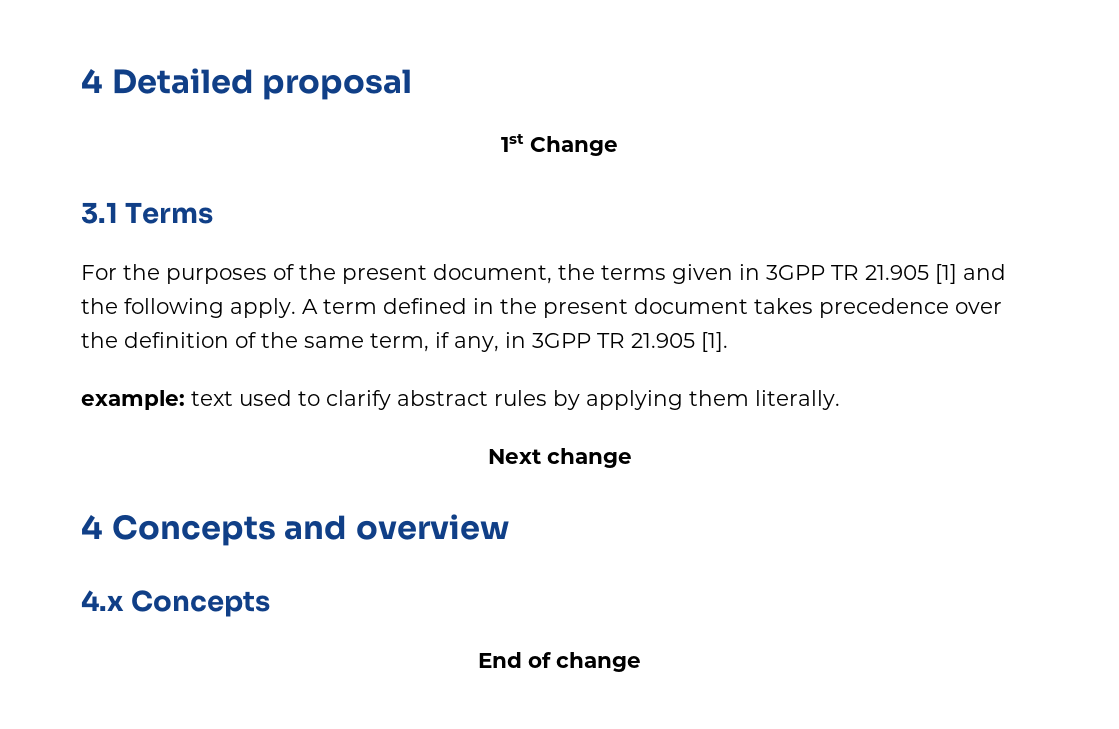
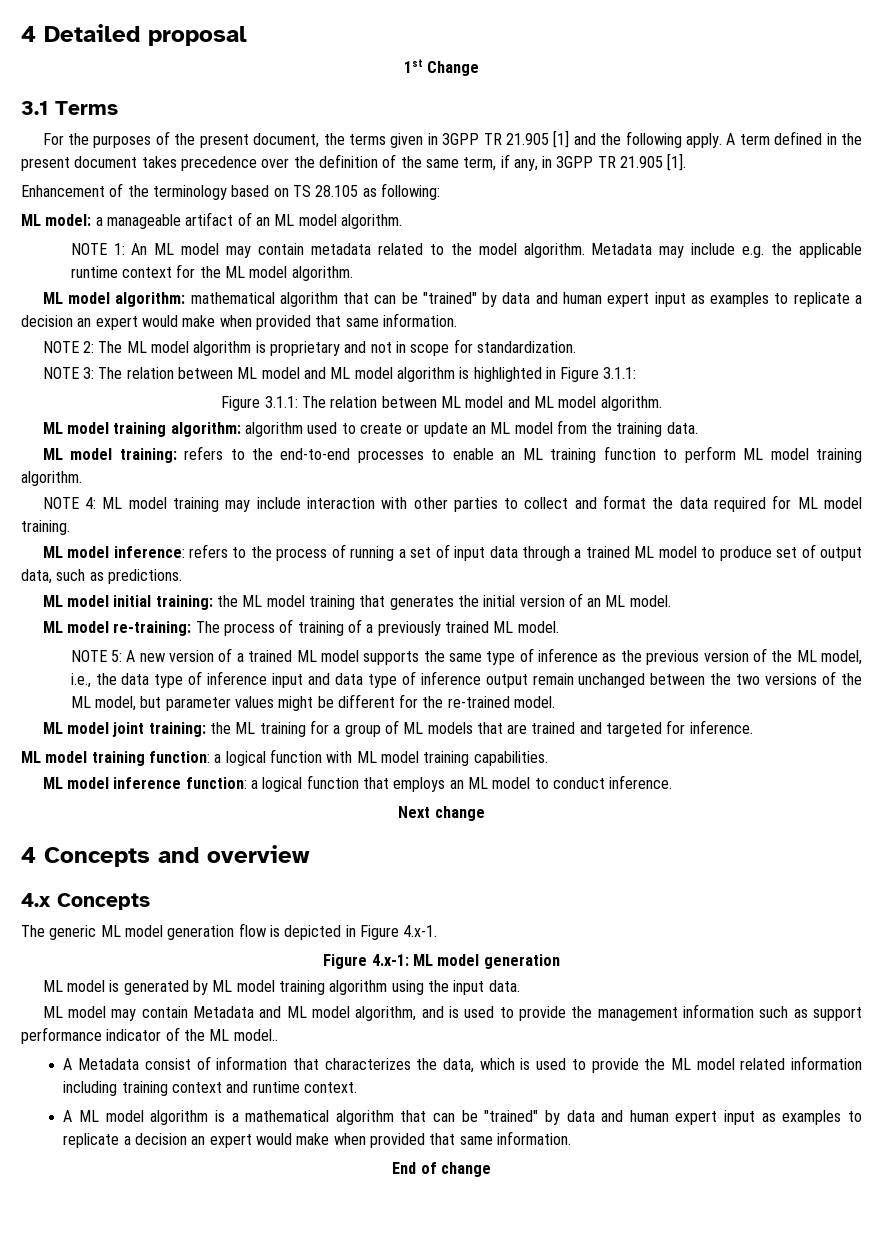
[81,390,840,410] example: text used to clarify abstract rules by applying them literally. -> [21,183,440,200] [21,212,402,229] [70,243,863,258] [70,264,353,281] [42,292,862,307] [21,313,457,330] [42,339,576,356] [42,367,637,382] [221,396,662,411] [42,420,698,437] [42,446,863,463] [21,471,82,486] [42,495,863,512] [21,520,70,535] [42,544,862,561] [21,569,182,584] [42,593,671,610] [42,619,559,636] [70,648,863,665] [70,671,863,688] [70,694,556,711] [42,720,753,737] [21,749,548,766] [42,775,673,792] Enhancement of the terminology based on TS 28.105 as following: // ML model: a manageable artifact of an ML model algorithm. // NOTE 1: An ML model may contain metadata related to the model algorithm. Metadata may include e.g. the applicable runtime context for the ML model algorithm. // ML model algorithm: mathematical algorithm that can be "trained" by data and human expert input as examples to replicate a decision an expert would make when provided that same information. // NOTE 2: The ML model algorithm is proprietary and not in scope for standardization. // NOTE 3: The relation between ML model and ML model algorithm is highlighted in Figure 3.1.1: // Figure 3.1.1: The relation between ML model and ML model algorithm. // ML model training algorithm: algorithm used to create or update an ML model from the training data. // ML model training: refers to the end-to-end processes to enable an ML training function to perform ML model training algorithm. // NOTE 4: ML model training may include interaction with other parties to collect and format the data required for ML model training. // ML model inference: refers to the process of running a set of input data through a trained ML model to produce set of output data, such as predictions. // ML model initial training: the ML model training that generates the initial version of an ML model. // ML model re-training: The process of training of a previously trained ML model. // NOTE 5: A new version of a trained ML model supports the same type of inference as the previous version of the ML model, i.e., the data type of inference input and data type of inference output remain unchanged between the two versions of the ML model, but parameter values might be different for the re-trained model. // ML model joint training: the ML training for a group of ML models that are trained and targeted for inference. // ML model training function: a logical function with ML model training capabilities. // ML model inference function: a logical function that employs an ML model to conduct inference.
(271, 603) none -> [21,923,438,940] [323,954,560,969] [42,980,520,995] [42,1004,862,1021] [21,1027,278,1044] [63,1056,863,1073] [63,1081,358,1096] [63,1110,862,1125] [63,1131,571,1148] // The generic ML model generation flow is depicted in Figure 4.x-1. // Figure 4.x-1: ML model generation // ML model is generated by ML model training algorithm using the input data. // ML model may contain Metadata and ML model algorithm, and is used to provide the management information such as support performance indicator of the ML model.. // A Metadata consist of information that characterizes the data, which is used to provide the ML model related information including training context and runtime context. // A ML model algorithm is a mathematical algorithm that can be "trained" by data and human expert input as examples to replicate a decision an expert would make when provided that same information.

